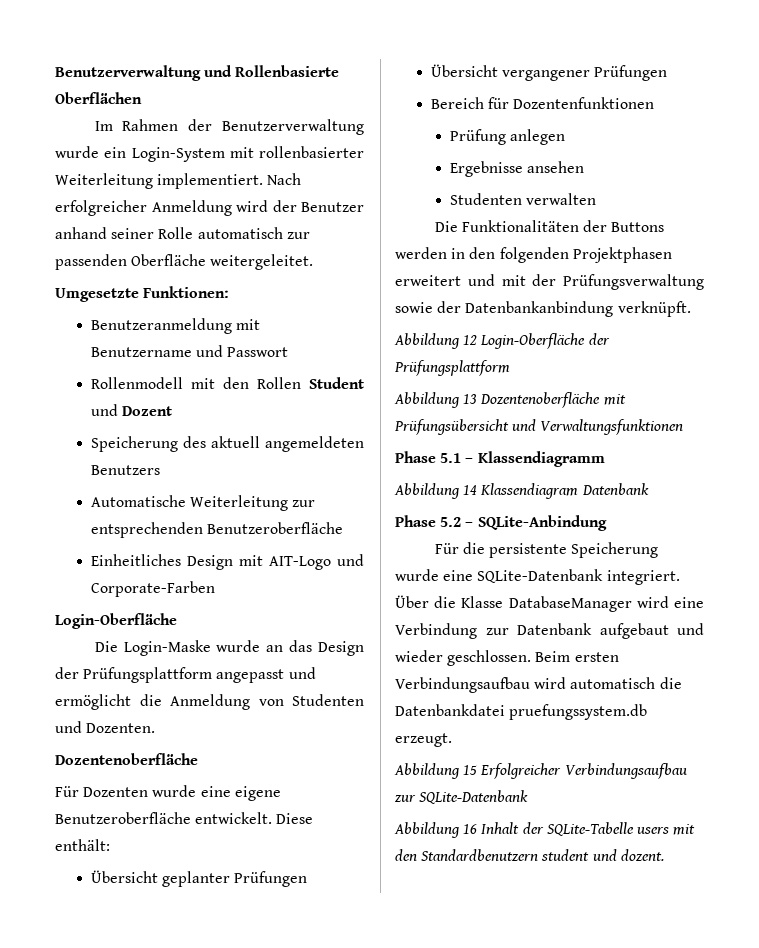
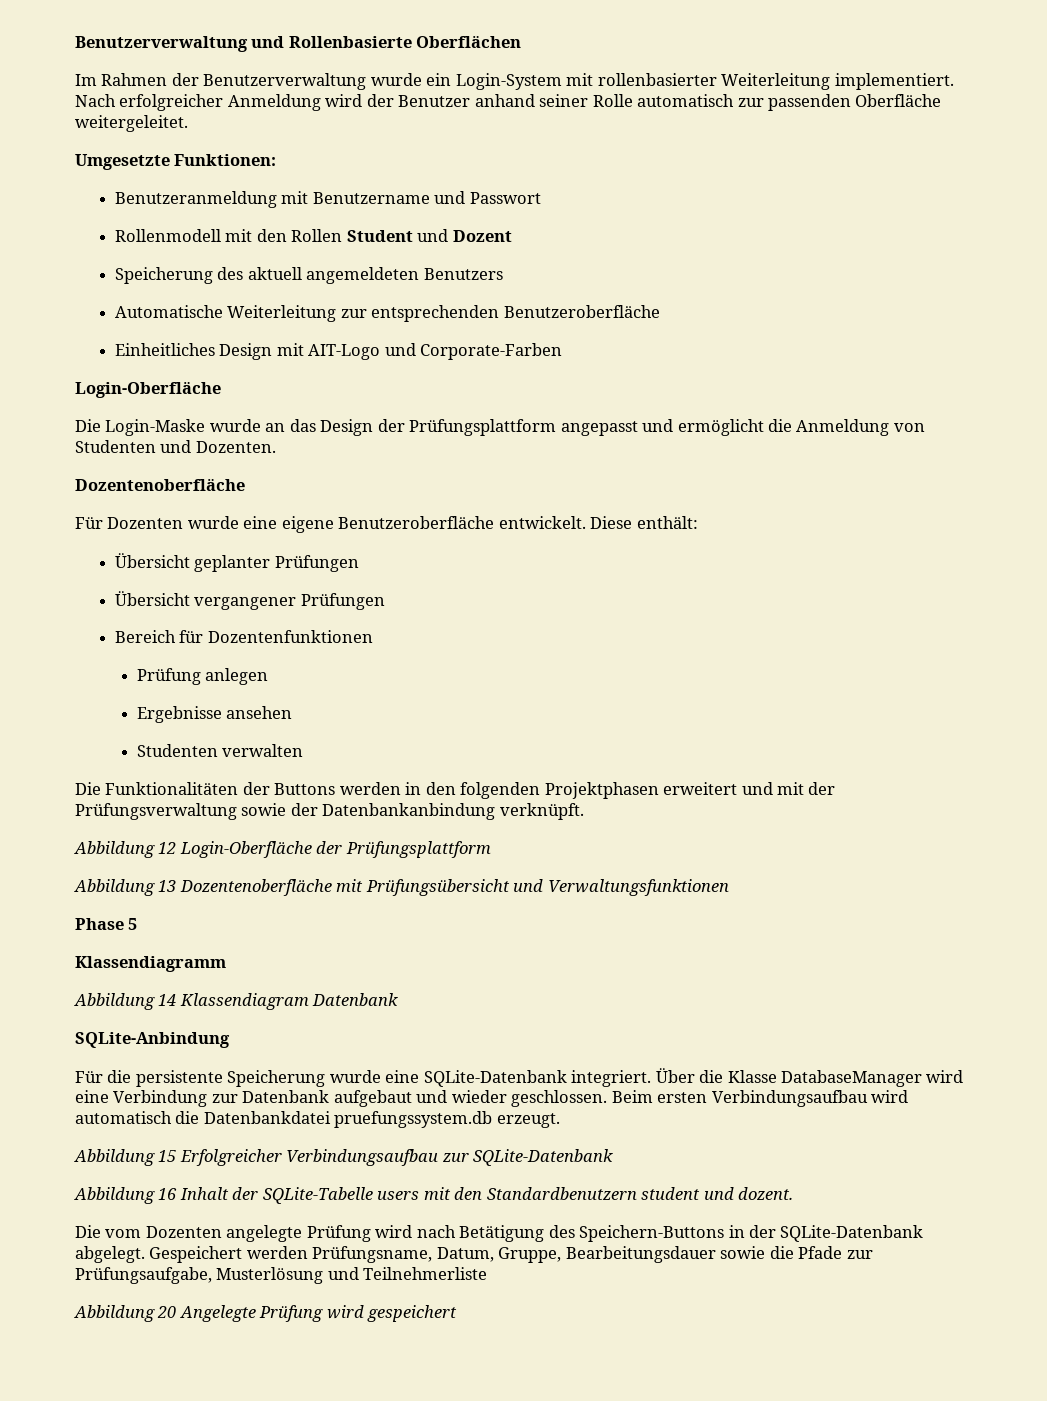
[440,453,474,463] 5.1 – -> [128,918,138,930] 5 //
[395,515,474,527] Phase 5.2 – -> (399, 999) none
(664, 855) none -> [75,1225,924,1242] [75,1246,873,1263] [75,1267,488,1284] [74,1305,458,1322] // Die vom Dozenten angelegte Prüfung wird nach Betätigung des Speichern-Buttons in der SQLite-Datenbank abgelegt. Gespeichert werden Prüfungsname, Datum, Gruppe, Bearbeitungsdauer sowie die Pfade zur Prüfungsaufgabe, Musterlösung und Teilnehmerliste // Abbildung 20 Angelegte Prüfung wird gespeichert

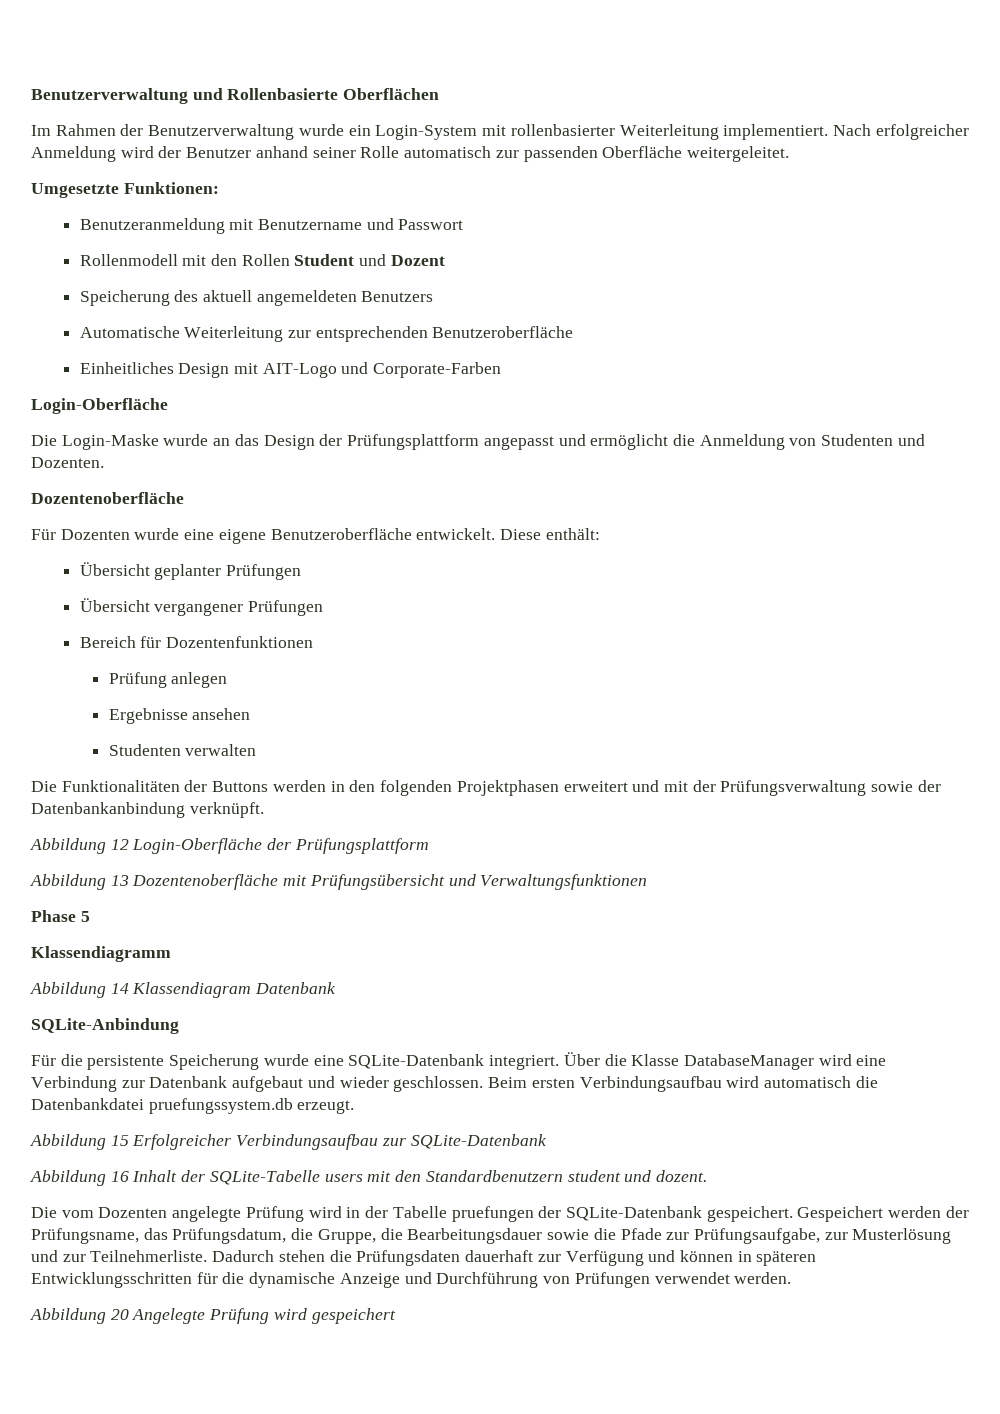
[416,1225,924,1242] [75,1246,562,1263] nach Betätigung des Speichern-Buttons in der SQLite-Datenbank abgelegt. Gespeichert werden Prüfungsname, Datum, Gruppe, -> [346,1206,969,1222] [31,1228,403,1244] in der Tabelle pruefungen der SQLite-Datenbank gespeichert. Gespeichert werden der Prüfungsname, das Prüfungsdatum, die Gruppe, die
(212, 1275) none -> [824,1232,848,1240] zur
[363,1267,488,1280] Teilnehmerliste -> [62,1250,817,1266] [31,1272,792,1288] zur Teilnehmerliste. Dadurch stehen die Prüfungsdaten dauerhaft zur Verfügung und können in späteren Entwicklungsschritten für die dynamische Anzeige und Durchführung von Prüfungen verwendet werden.

